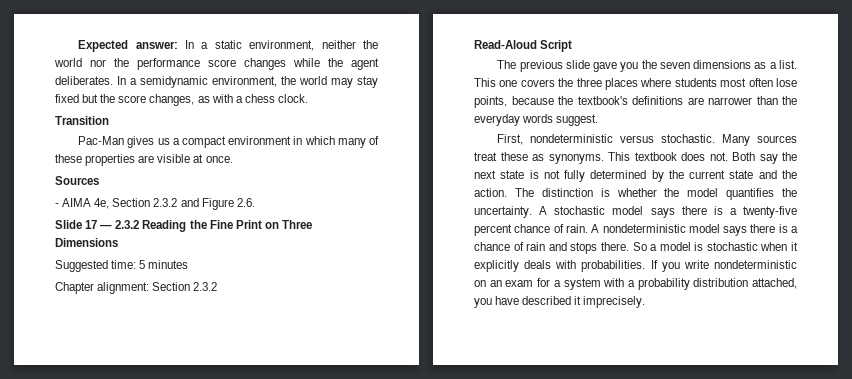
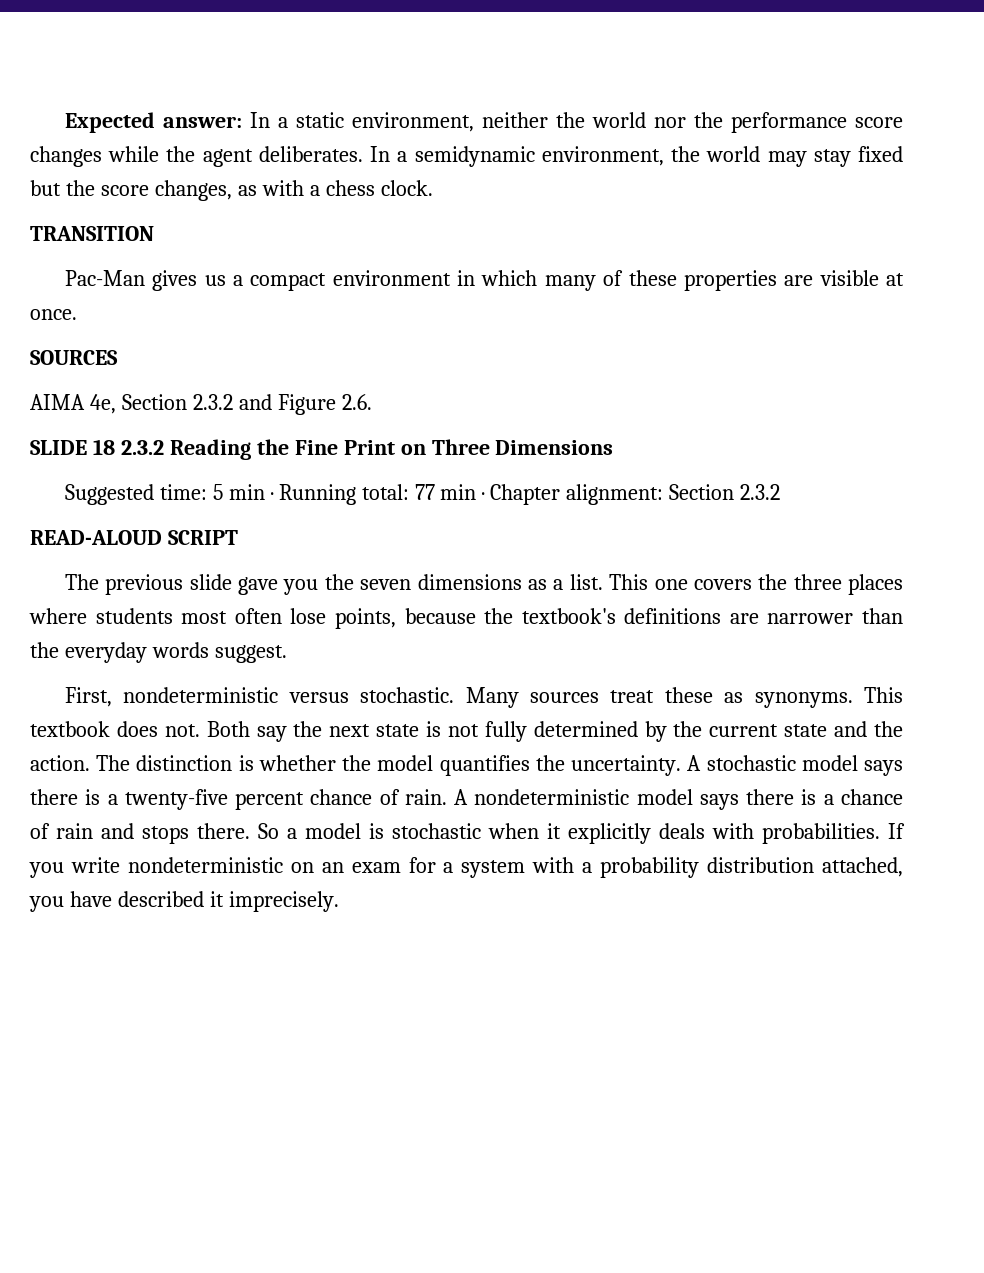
[55,116,109,125] Transition -> [30,226,154,241] TRANSITION
[55,176,99,185] [55,203,59,207] Sources // - -> [30,350,118,365] SOURCES //
[55,220,113,229] Slide 17 — -> [30,439,115,455] SLIDE 18
[148,260,189,269] minutes // -> [228,484,486,505] min · Running total: 77 min ·
[474,40,573,52] Read-Aloud Script -> [30,530,238,545] READ-ALOUD SCRIPT

